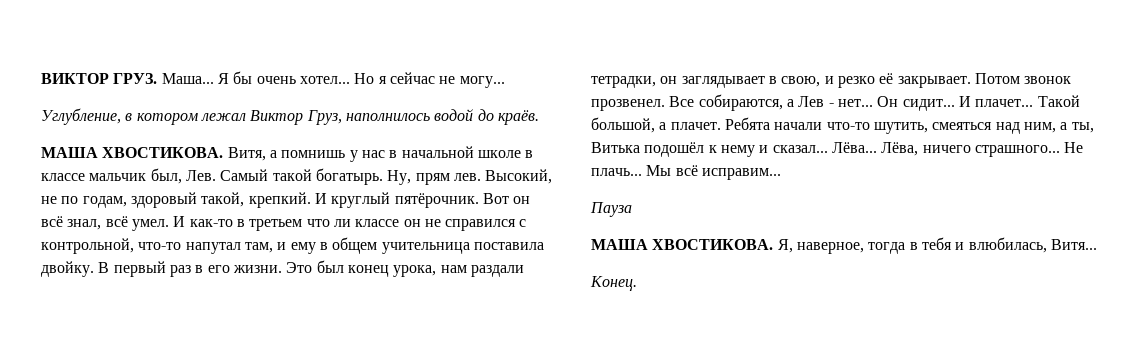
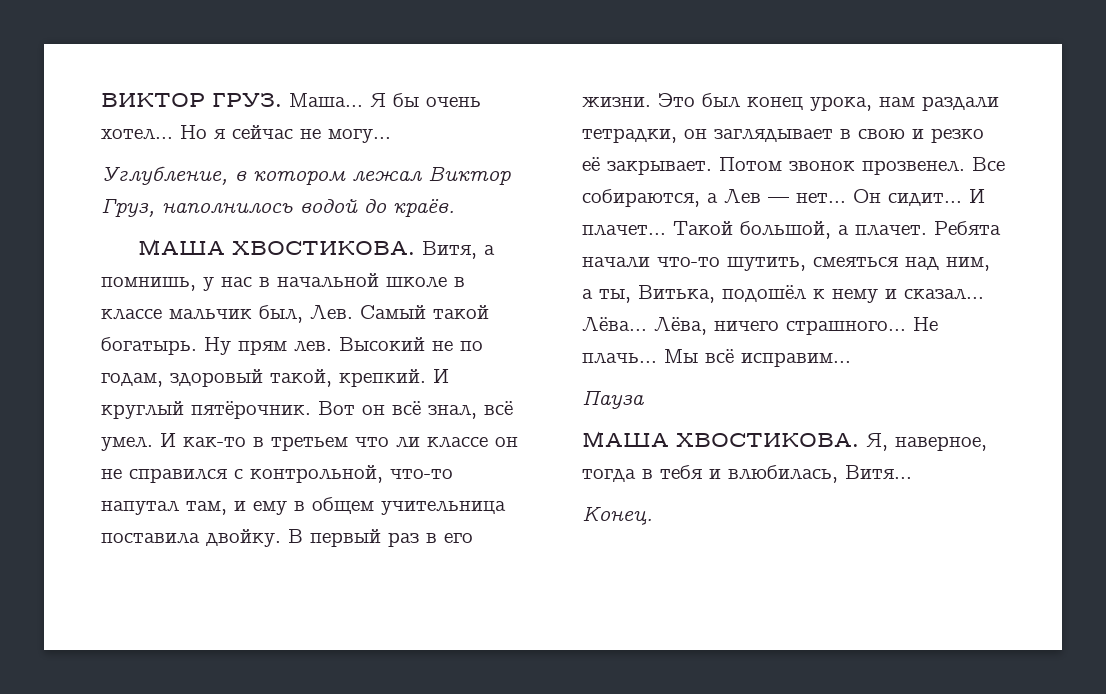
[281,150,346,158] помнишь -> [101,277,196,291] помнишь,
[387,170,412,185] Ну, -> [204,337,231,355] Ну
[485,169,553,184] Высокий, -> [339,337,425,351] Высокий
[781,76,821,87] свою, -> [858,129,905,140] свою
[828,103,834,107] - -> [768,197,789,203] —
[591,142,640,153] Витька -> [638,285,715,303] Витька,

